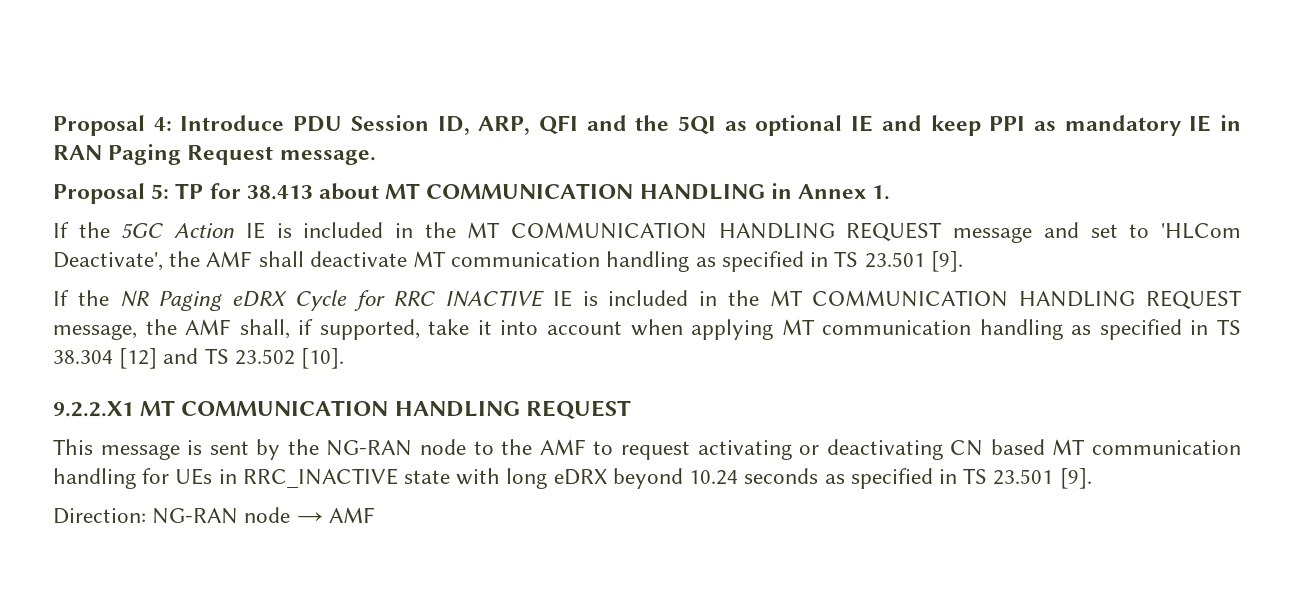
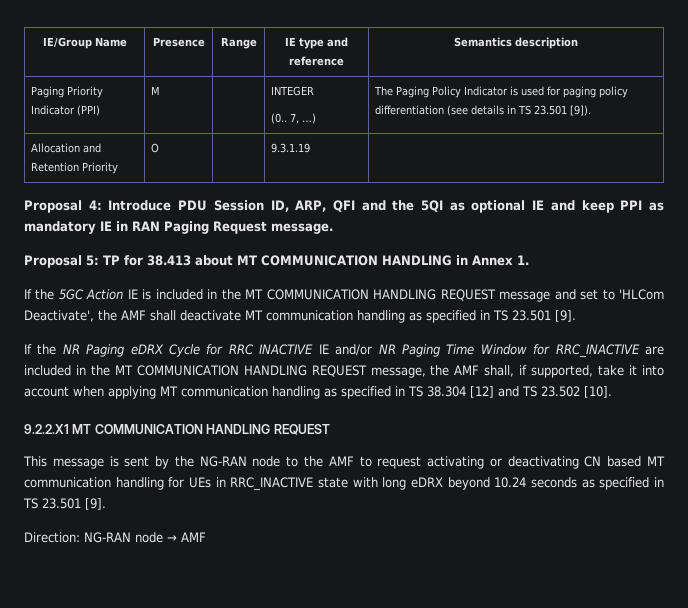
(53, 125) none -> [42,37,127,49] [152,37,205,47] [220,37,257,49] [285,37,348,49] [289,56,344,66] [454,37,578,49] [31,86,104,98] [31,105,101,116] [151,86,161,95] [271,86,315,96] [271,113,317,124] [374,86,629,98] [375,105,592,116] [31,143,102,153] [31,162,119,174] [151,143,160,153] [271,143,311,153] IE/Group Name | Presence | Range | IE type and reference | Semantics description // Paging Priority Indicator (PPI) | M | | INTEGER // (0.. 7, …) | The Paging Policy Indicator is used for paging policy differentiation (see details in TS 23.501 [9]). // Allocation and Retention Priority | O | | 9.3.1.19 | //
[582,291,598,306] is -> [335,344,664,358] and/or NR Paging Time Window for RRC_INACTIVE are

